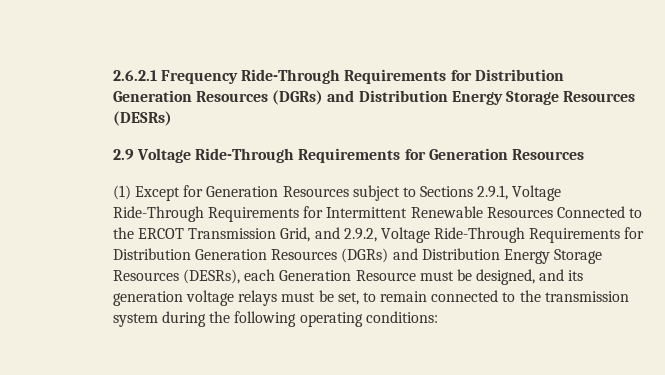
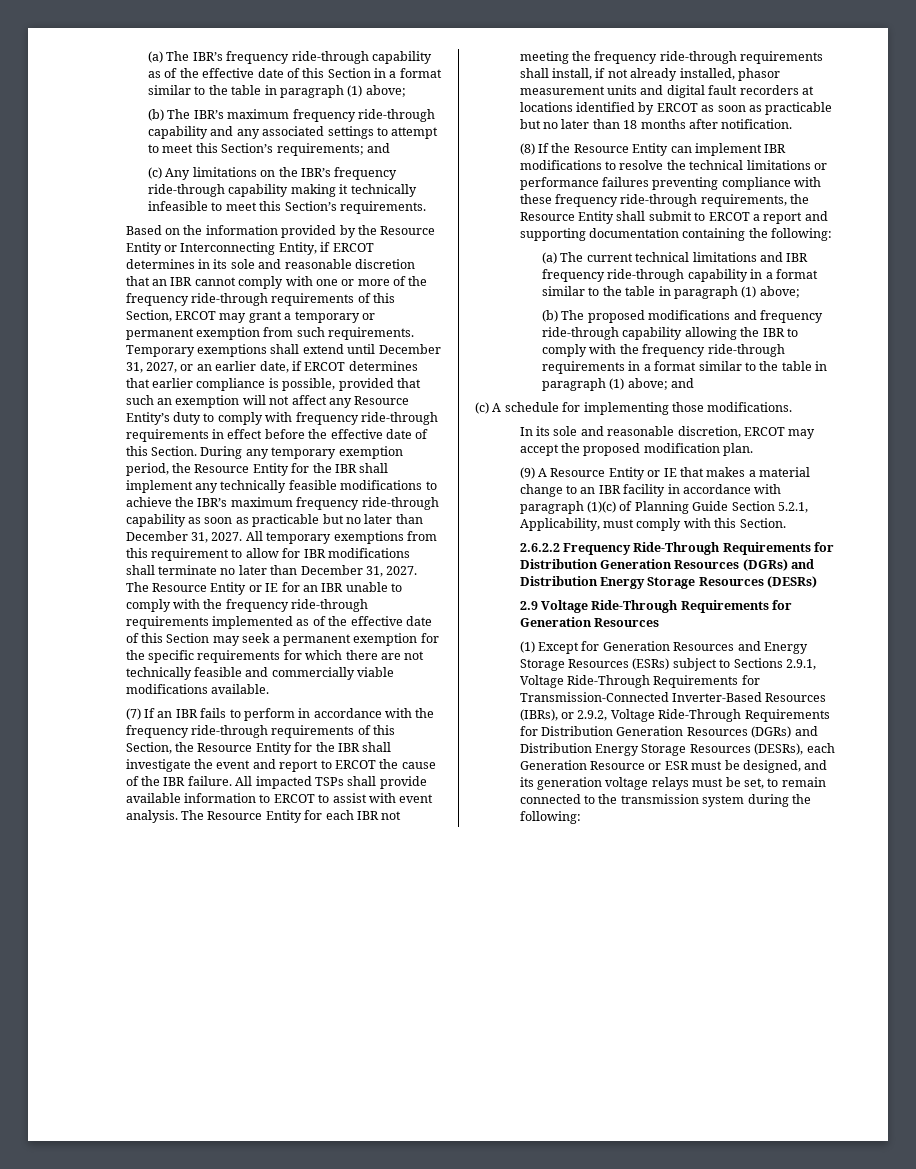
[112,70,157,81] 2.6.2.1 -> [148,51,432,64] [148,68,442,78] [148,85,406,98] [148,109,435,122] [148,126,439,139] [148,143,390,156] [148,167,398,180] [148,184,417,197] [148,201,426,214] [125,225,436,238] [125,242,374,255] [125,259,415,269] [125,276,428,289] [125,293,396,306] [125,310,375,323] [125,327,415,340] [125,344,441,357] [125,361,418,373] [125,378,421,391] [125,395,410,408] [125,412,438,425] [125,429,429,442] [125,446,403,459] [125,463,389,476] [125,480,437,493] [125,497,439,510] [125,514,423,527] [125,531,437,544] [125,548,410,561] [125,565,418,577] [125,582,403,595] [125,599,369,612] [125,616,432,629] [125,633,439,646] [125,650,425,663] [125,667,395,680] [125,684,270,694] [125,708,435,721] [125,725,396,738] [125,742,392,755] [125,759,436,772] [125,776,427,789] [125,793,434,803] [125,810,402,823] [519,51,824,64] [519,68,780,81] [519,85,814,98] [519,102,833,115] [519,119,793,129] [519,143,787,156] [519,160,827,170] [519,177,822,190] [519,194,810,207] [519,211,828,224] [519,228,833,241] [542,252,809,264] [542,269,818,282] [542,286,800,299] [542,310,823,323] [542,327,798,340] [542,344,785,357] [542,361,828,374] [542,378,695,391] [475,402,793,415] [519,426,816,439] [519,443,754,456] [519,467,811,480] [519,484,782,497] [519,501,808,514] [519,518,786,531] [519,543,560,552] (a) The IBR’s frequency ride-through capability as of the effective date of this Section in a format similar to the table in paragraph (1) above; // (b) The IBR’s maximum frequency ride-through capability and any associated settings to attempt to meet this Section’s requirements; and // (c) Any limitations on the IBR’s frequency ride-through capability making it technically infeasible to meet this Section’s requirements. // Based on the information provided by the Resource Entity or Interconnecting Entity, if ERCOT determines in its sole and reasonable discretion that an IBR cannot comply with one or more of the frequency ride-through requirements of this Section, ERCOT may grant a temporary or permanent exemption from such requirements. Temporary exemptions shall extend until December 31, 2027, or an earlier date, if ERCOT determines that earlier compliance is possible, provided that such an exemption will not affect any Resource Entity’s duty to comply with frequency ride-through requirements in effect before the effective date of this Section. During any temporary exemption period, the Resource Entity for the IBR shall implement any technically feasible modifications to achieve the IBR’s maximum frequency ride-through capability as soon as practicable but no later than December 31, 2027. All temporary exemptions from this requirement to allow for IBR modifications shall terminate no later than December 31, 2027. The Resource Entity or IE for an IBR unable to comply with the frequency ride-through requirements implemented as of the effective date of this Section may seek a permanent exemption for the specific requirements for which there are not technically feasible and commercially viable modifications available. // (7) If an IBR fails to perform in accordance with the frequency ride-through requirements of this Section, the Resource Entity for the IBR shall investigate the event and report to ERCOT the cause of the IBR failure. All impacted TSPs shall provide available information to ERCOT to assist with event analysis. The Resource Entity for each IBR not meeting the frequency ride-through requirements shall install, if not already installed, phasor measurement units and digital fault recorders at locations identified by ERCOT as soon as practicable but no later than 18 months after notification. // (8) If the Resource Entity can implement IBR modifications to resolve the technical limitations or performance failures preventing compliance with these frequency ride-through requirements, the Resource Entity shall submit to ERCOT a report and supporting documentation containing the following: // (a) The current technical limitations and IBR frequency ride-through capability in a format similar to the table in paragraph (1) above; // (b) The proposed modifications and frequency ride-through capability allowing the IBR to comply with the frequency ride-through requirements in a format similar to the table in paragraph (1) above; and // (c) A schedule for implementing those modifications. // In its sole and reasonable discretion, ERCOT may accept the proposed modification plan. // (9) A Resource Entity or IE that makes a material change to an IBR facility in accordance with paragraph (1)(c) of Planning Guide Section 5.2.1, Applicability, must comply with this Section. // 2.6.2.2
(349, 191) none -> [737,641,808,654] [519,658,670,671] and Energy Storage Resources (ESRs)
[326,206,643,218] [112,227,340,242] Intermittent Renewable Resources Connected to the ERCOT Transmission Grid, and -> [519,692,827,702] [519,709,575,721] Transmission-Connected Inverter-Based Resources (IBRs), or
(416, 275) none -> [648,761,689,770] or ESR
[234,311,438,327] following operating conditions: -> [519,811,581,824] following:

